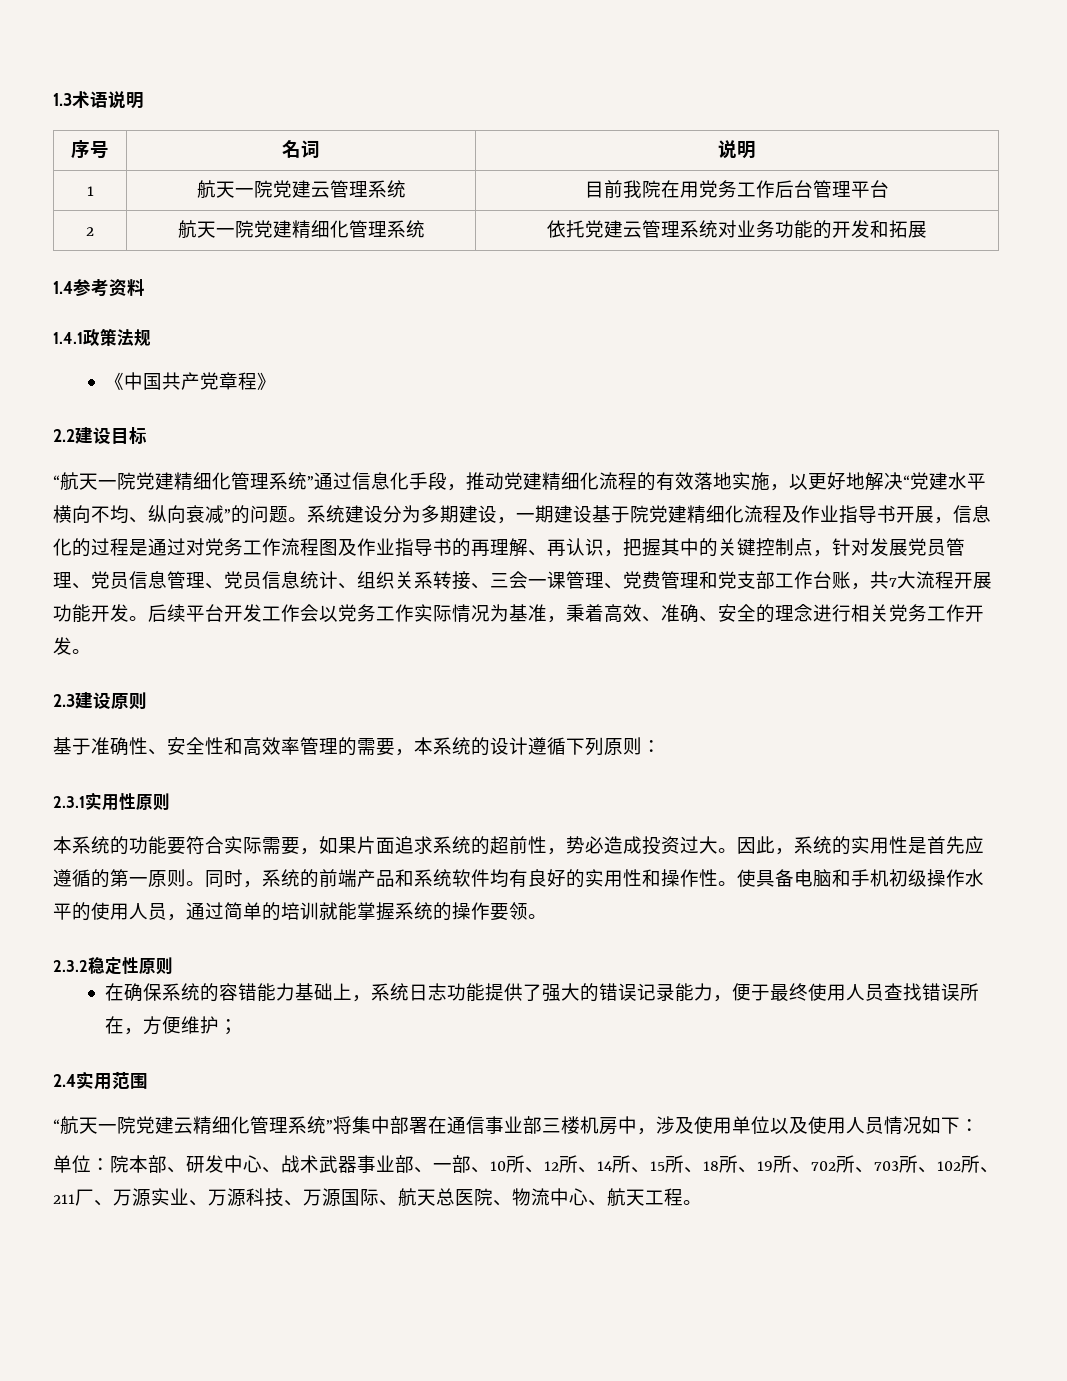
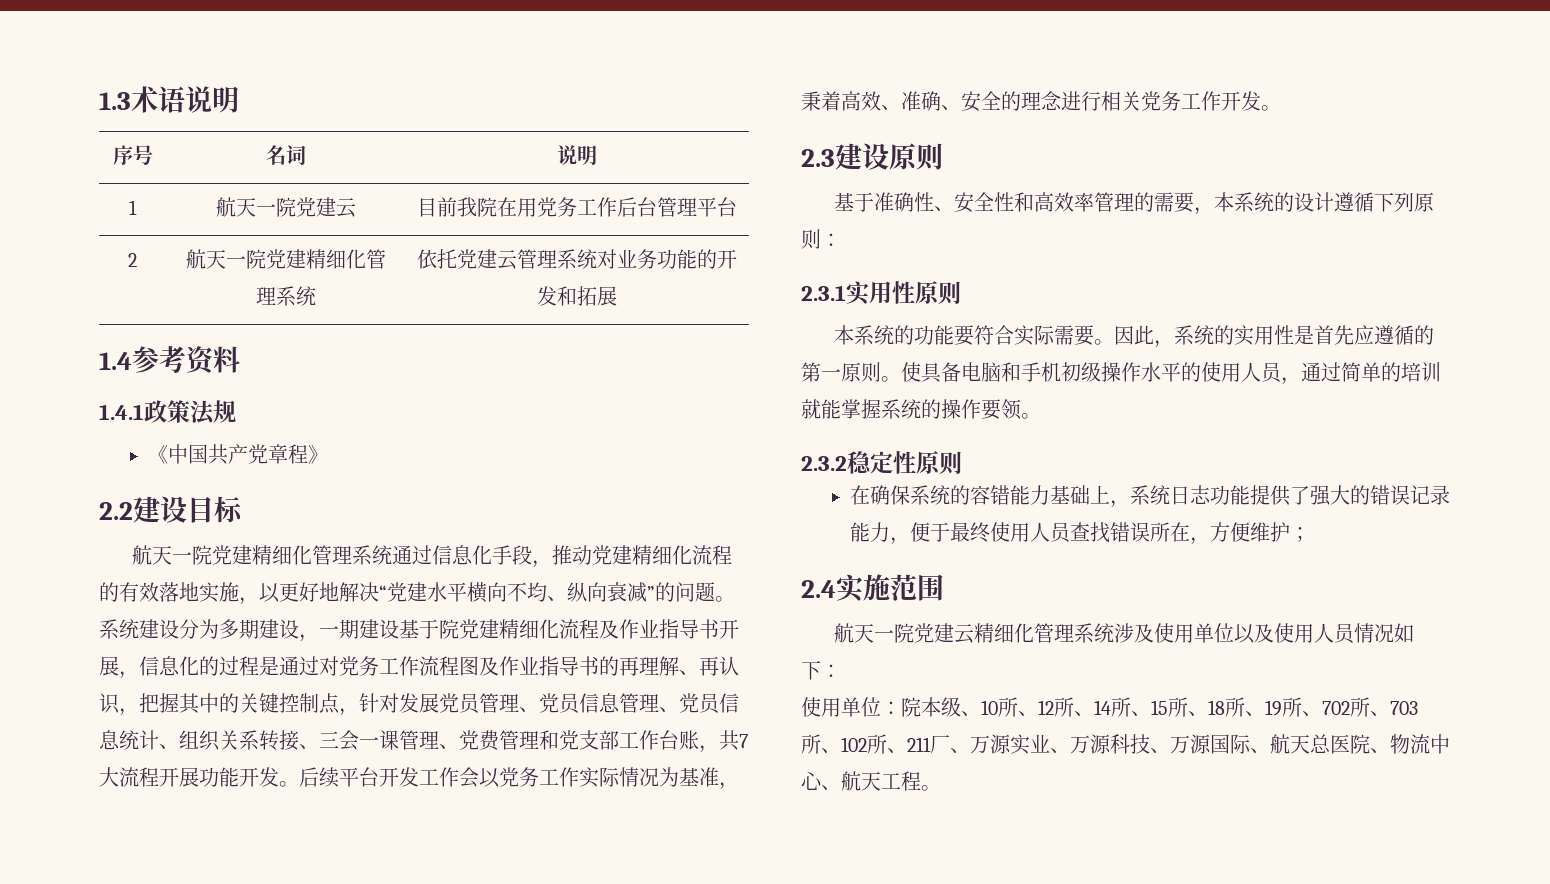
[329,180,406,198] 管理系统 -> (356, 208) none
[53,472,314,490] “航天一院党建精细化管理系统” -> [131,545,392,565] 航天一院党建精细化管理系统
[300,836,718,855] ，如果片面追求系统的超前性，势必造成投资过大 -> (1094, 335) none
[205,869,737,888] 同时，系统的前端产品和系统软件均有良好的实用性和操作性。 -> (901, 379) none
[94,1073,112,1090] 用 -> [863,574,890,601] 施
[53,1119,60,1132] “ -> (944, 587) none
[326,1116,656,1135] ”将集中部署在通信事业部三楼机房中， -> (1114, 633) none
(979, 1125) none -> [801,697,841,717] 使用
[148,1155,471,1173] 部、研发中心、战术武器事业部、一部 -> [941,697,961,717] 级

